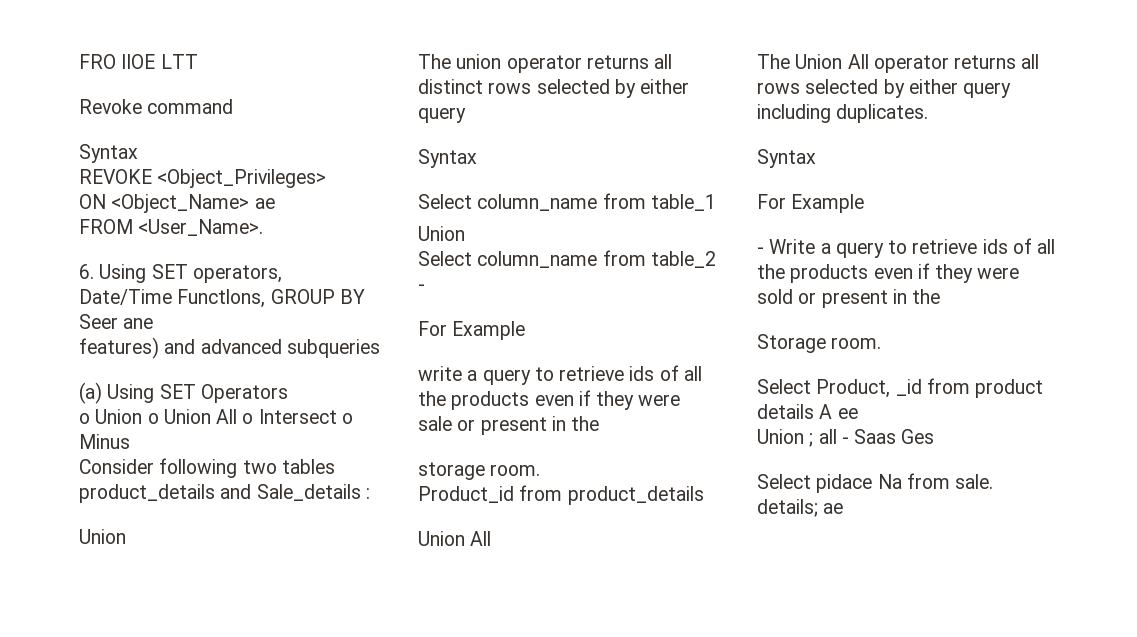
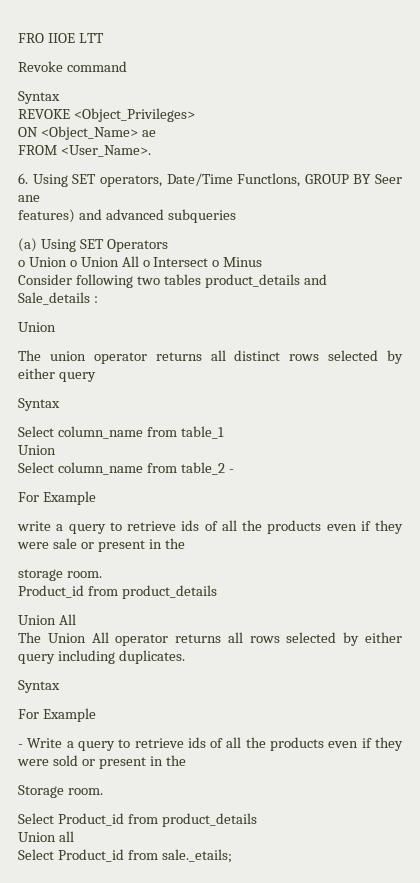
[816,378,1044,398] [757,404,858,419] [757,429,935,447] [757,473,994,493] [757,499,844,517] Product, _id from product details A ee // Union ; all - Saas Ges // Select pidace Na from sale. details; ae -> [57,813,257,827] [18,831,74,842] [18,849,232,863] Product_id from product_details // Union all // Select Product_id from sale._etails;

